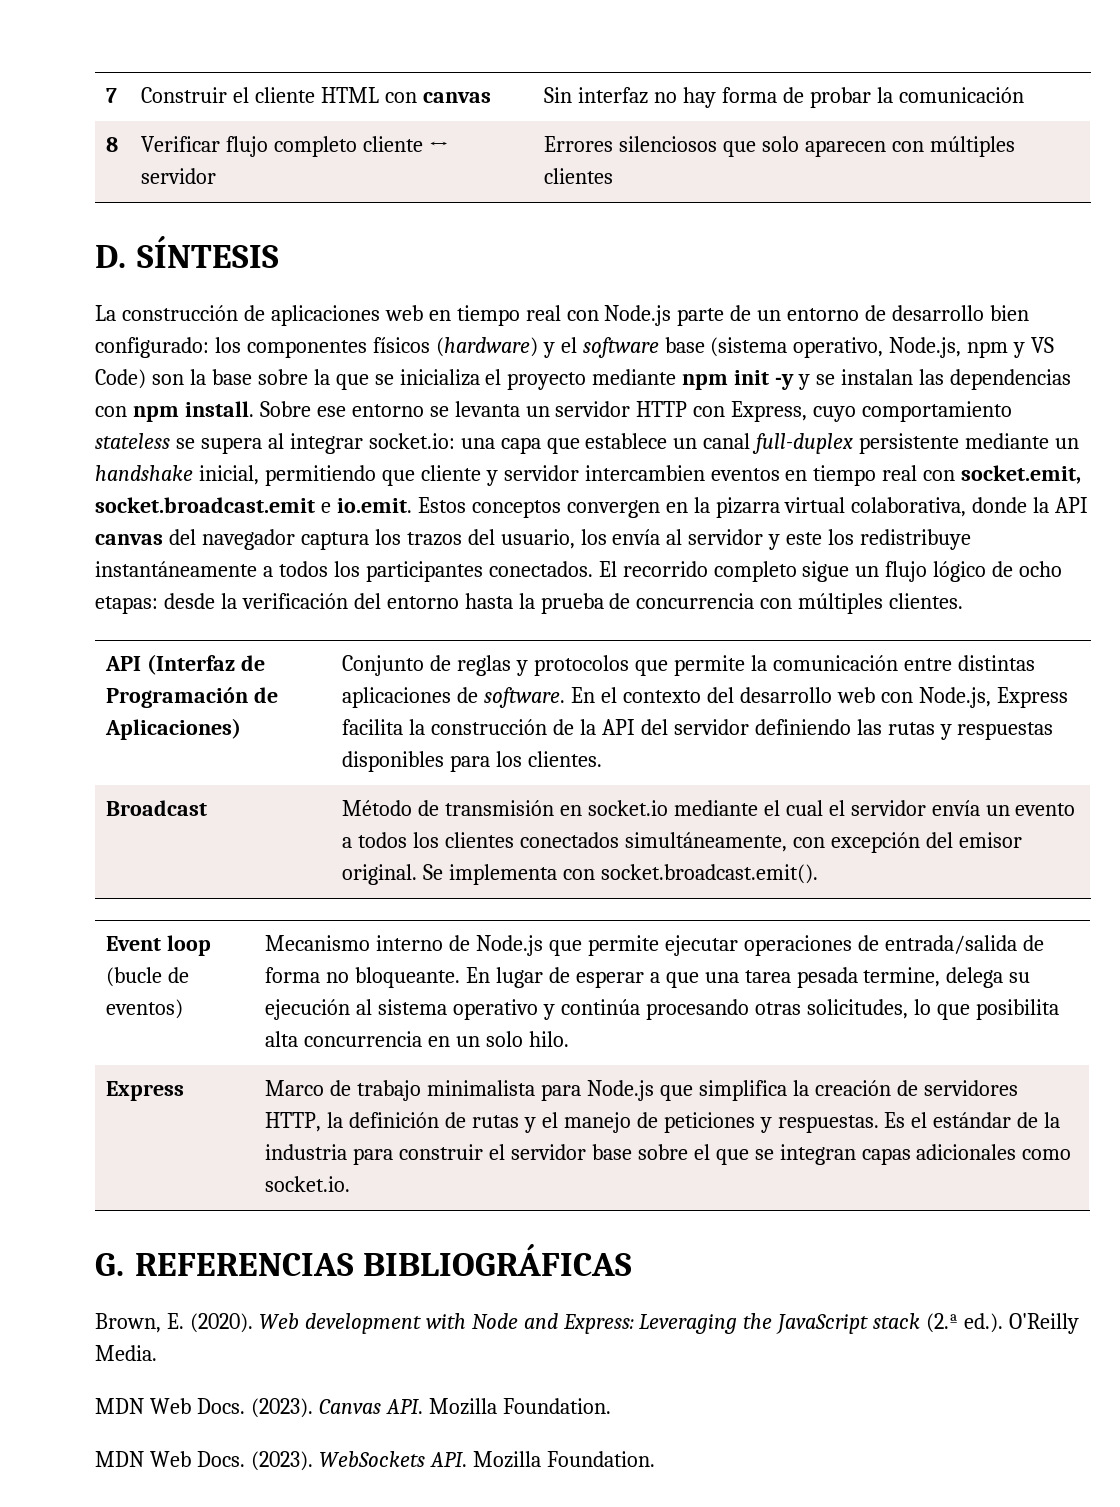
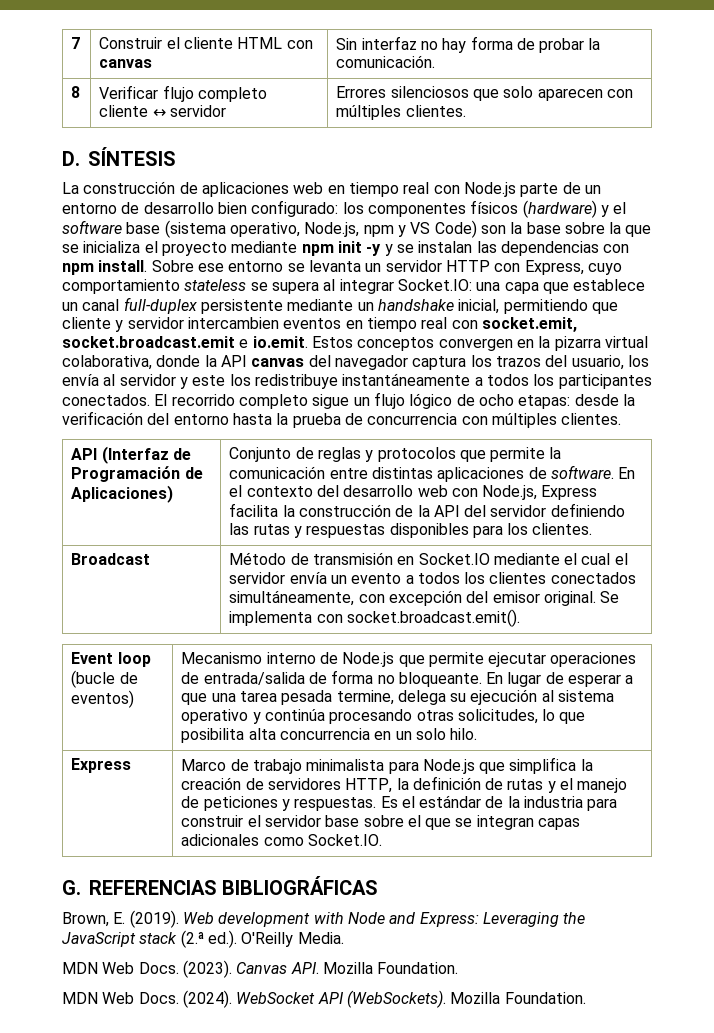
[898,87,1024,103] comunicación -> [336,55,436,68] comunicación.
[544,168,614,184] clientes -> [405,105,466,117] clientes.
[368,433,455,449] socket.io: -> [397,279,472,291] Socket.IO:
[587,800,668,816] socket.io -> [418,553,490,565] Socket.IO
[265,1176,351,1192] socket.io. -> [307,834,382,846] Socket.IO.
[189,1313,253,1333] (2020). -> [129,910,179,928] (2019).
[250,1451,467,1471] (2023). WebSockets API. -> [182,990,446,1008] (2024). WebSocket API (WebSockets).

